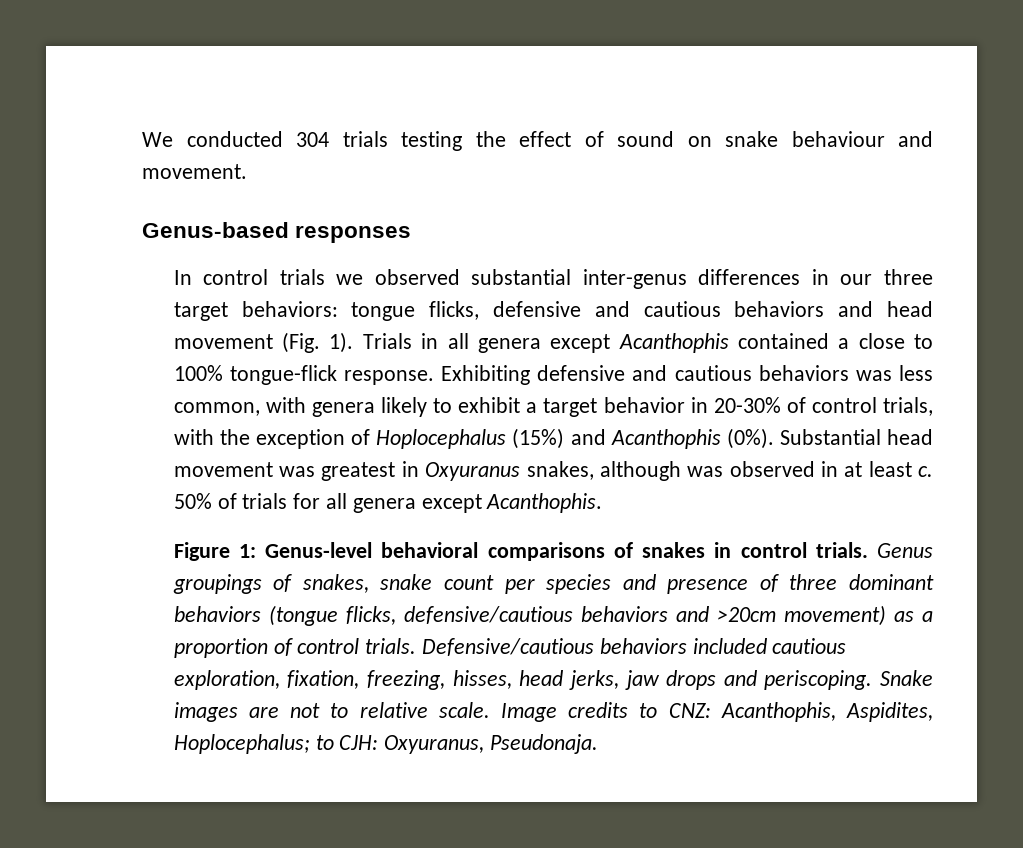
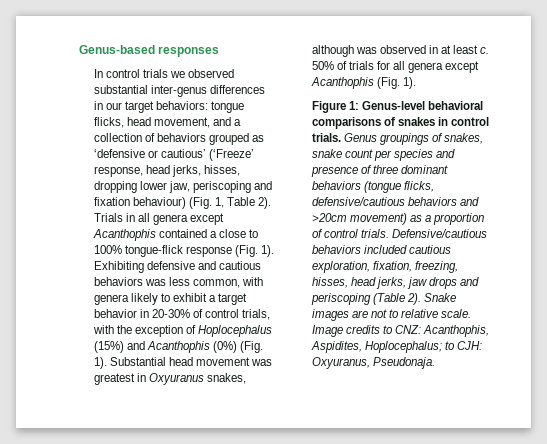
[142,131,933,151] [142,164,247,179] We conducted 304 trials testing the effect of sound on snake behaviour and movement. // -> (79, 49) none
[884,269,933,285] three -> (122, 106) none
[492,301,933,317] [173,332,354,353] defensive and cautious behaviors and head movement (Fig. 1). -> [126,117,242,128] [93,133,265,145] [93,149,254,161] [93,165,240,177] [93,181,273,193] [93,197,272,209] head movement, and a collection of behaviors grouped as ‘defensive or cautious’ (‘Freeze’ response, head jerks, hisses, dropping lower jaw, periscoping and fixation behaviour) (Fig. 1, Table 2).
[344,370,435,385] response. -> [185,245,275,257] response (Fig. 1).
[726,428,774,449] (0%). -> [212,341,264,353] [93,357,107,369] (0%) (Fig. 1).
[486,493,603,513] Acanthophis. -> [310,77,416,89] Acanthophis (Fig. 1).
[764,670,873,690] periscoping. -> [310,293,421,305] periscoping (Table 2).

